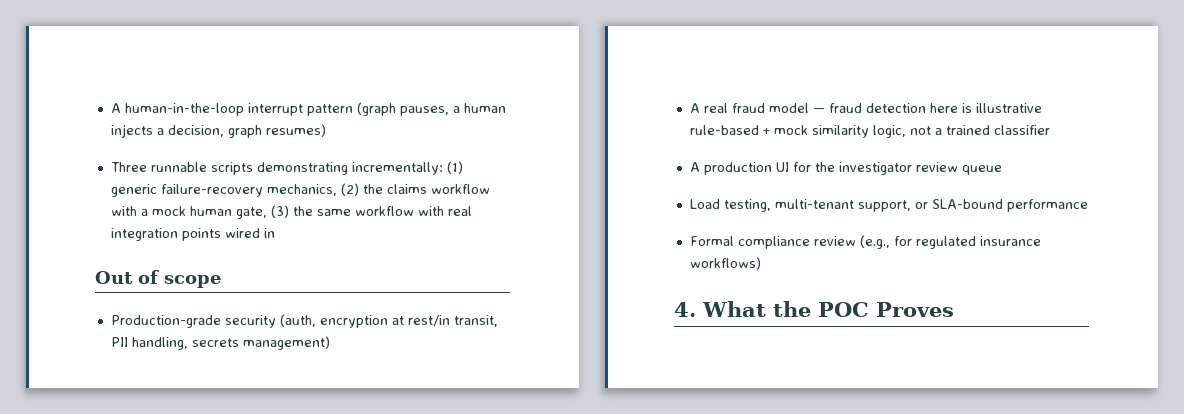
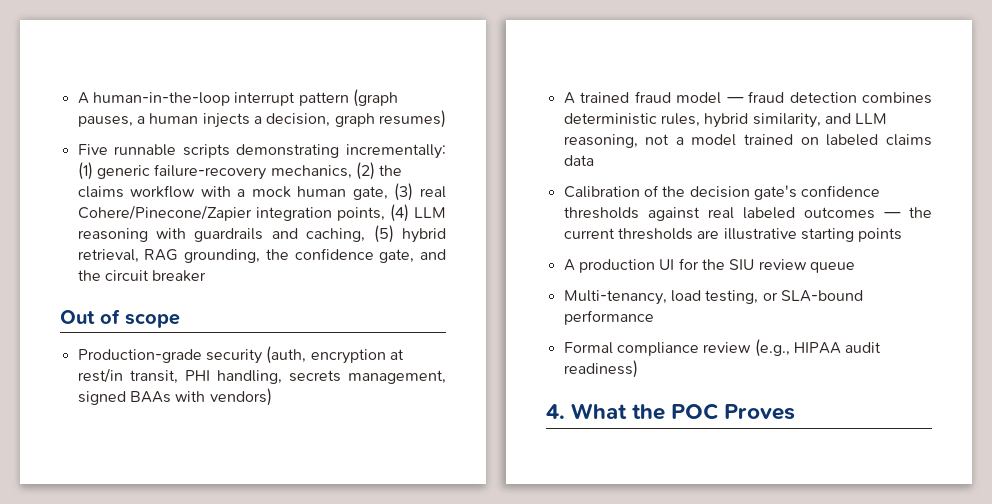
[110,162,147,172] Three -> [77,144,108,155] Five
[292,206,472,216] [110,228,275,241] the same workflow with real integration points wired in -> [420,186,447,198] [77,204,447,222] [77,225,446,243] [77,248,447,263] [77,270,207,282] real Cohere/Pinecone/Zapier integration points, (4) LLM reasoning with guardrails and caching, (5) hybrid retrieval, RAG grounding, the confidence gate, and the circuit breaker
[110,337,128,347] PII -> [184,370,210,381] PHI
[242,336,330,350] [689,103,728,113] management) // A real -> [348,370,446,384] [77,388,272,406] [563,92,630,104] management, signed BAAs with vendors) // A trained
[929,103,1042,113] [689,125,1050,138] here is illustrative rule-based + mock similarity logic, not a trained classifier -> [862,92,932,104] [563,113,888,128] [563,134,932,148] [563,155,594,166] [563,185,881,200] [563,207,932,221] [563,228,903,242] combines deterministic rules, hybrid similarity, and LLM reasoning, not a model trained on labeled claims data // Calibration of the decision gate's confidence thresholds against real labeled outcomes — the current thresholds are illustrative starting points
[838,162,912,175] investigator -> [729,259,755,270] SIU
[689,199,911,212] Load testing, multi-tenant support, -> [563,290,759,305] Multi-tenancy, load testing,
[893,236,1041,249] [689,257,761,270] for regulated insurance workflows) -> [793,342,882,354] [563,360,638,378] HIPAA audit readiness)

